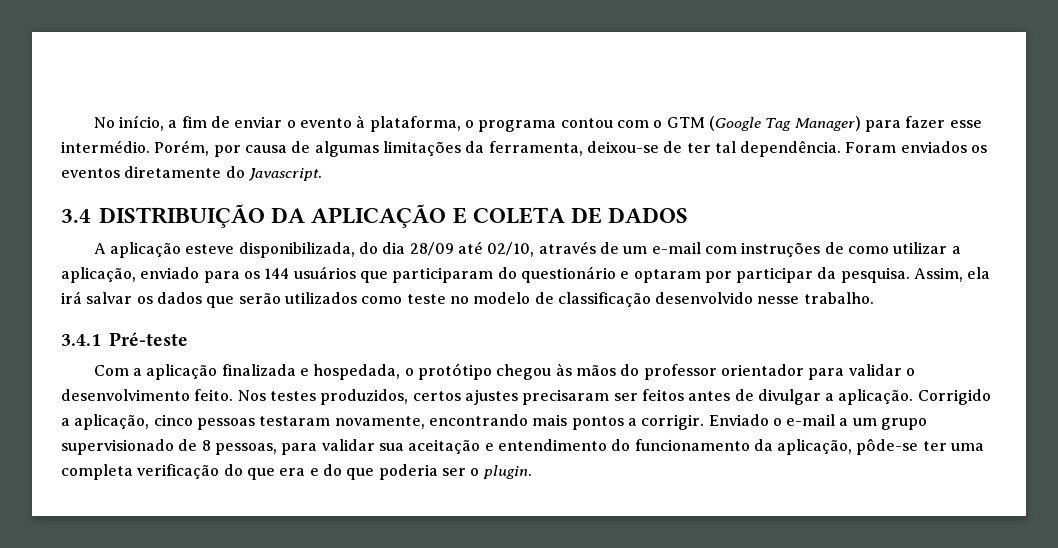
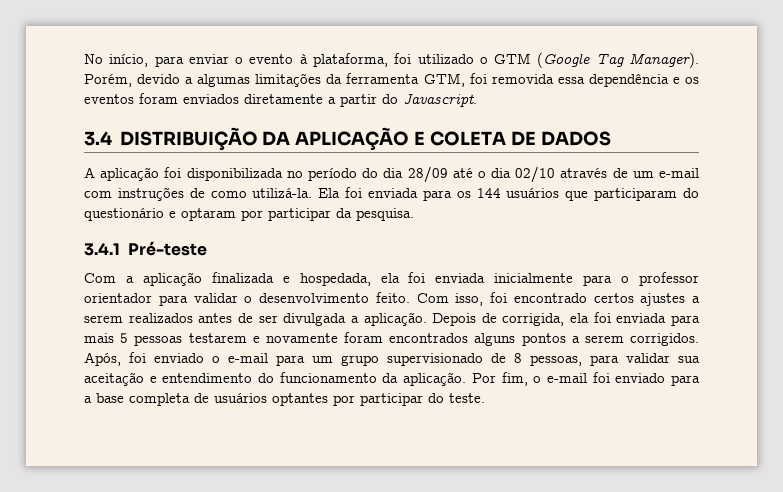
[168,116,231,128] a fim de -> [154,56,184,67] para
[465,116,982,132] [61,140,988,157] [61,166,222,178] o programa contou com o GTM (Google Tag Manager) para fazer esse intermédio. Porém, por causa de algumas limitações da ferramenta, deixou-se de ter tal dependência. Foram enviados os eventos diretamente -> [394,52,699,68] [84,73,700,87] [84,93,377,107] foi utilizado o GTM (Google Tag Manager). Porém, devido a algumas limitações da ferramenta GTM, foi removida essa dependência e os eventos foram enviados diretamente a partir
[185,242,355,258] esteve disponibilizada, -> [164,167,357,181] foi disponibilizada no período
[487,242,535,257] 02/10, -> [477,166,556,183] o dia 02/10
[893,242,961,254] [61,267,200,283] utilizar a aplicação, enviado -> [252,187,418,198] utilizá-la. Ela foi enviada
[914,267,991,282] [61,291,874,308] Assim, ela irá salvar os dados que serão utilizados como teste no modelo de classificação desenvolvido nesse trabalho. -> (414, 214) none
[404,363,640,380] o protótipo chegou às mãos do -> [380,272,630,286] ela foi enviada inicialmente para o
[237,389,991,405] [61,414,849,430] Nos testes produzidos, certos ajustes precisaram ser feitos antes de divulgar a aplicação. Corrigido a aplicação, cinco pessoas testaram novamente, encontrando mais pontos a corrigir. Enviado o e-mail a -> [416,292,700,306] [84,312,700,326] [84,332,700,346] [84,352,305,366] Com isso, foi encontrado certos ajustes a serem realizados antes de ser divulgada a aplicação. Depois de corrigida, ela foi enviada para mais 5 pessoas testarem e novamente foram encontrados alguns pontos a serem corrigidos. Após, foi enviado o e-mail para
[777,438,985,455] [61,464,532,480] aplicação, pôde-se ter uma completa verificação do que era e do que poderia ser o plugin. -> [403,372,700,386] [84,393,485,406] aplicação. Por fim, o e-mail foi enviado para a base completa de usuários optantes por participar do teste.

